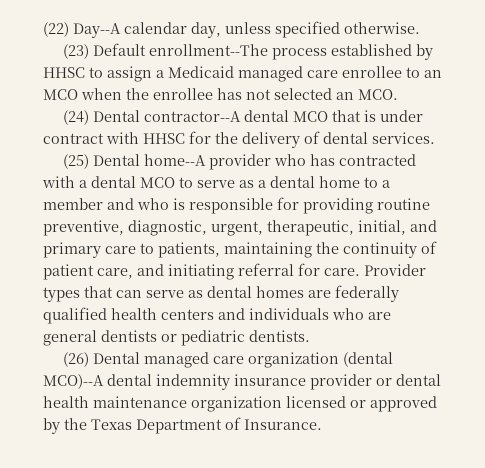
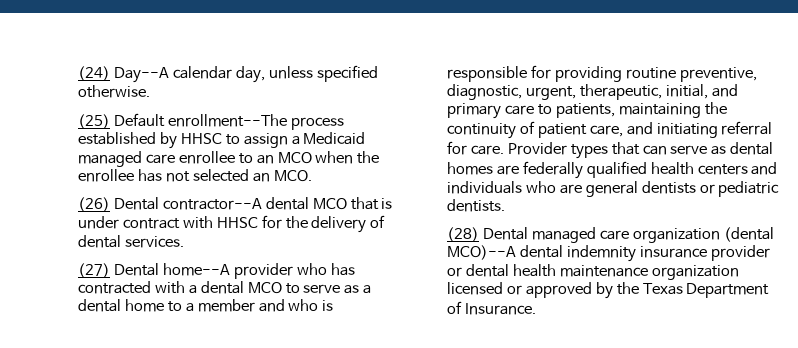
[43,22,69,37] (22) -> [78,66,110,81] (24)
[63,44,90,59] (23) -> [78,114,110,129] (25)
[63,110,90,125] (24) -> [78,197,110,212] (26)
[63,154,90,169] (25) -> [78,263,110,278] (27)
[63,352,90,367] (26) -> [447,227,479,242] (28)

